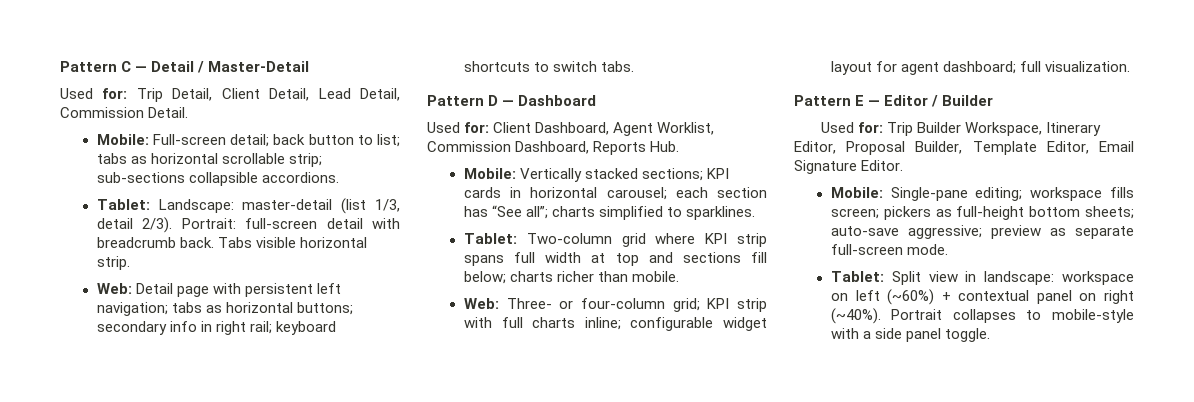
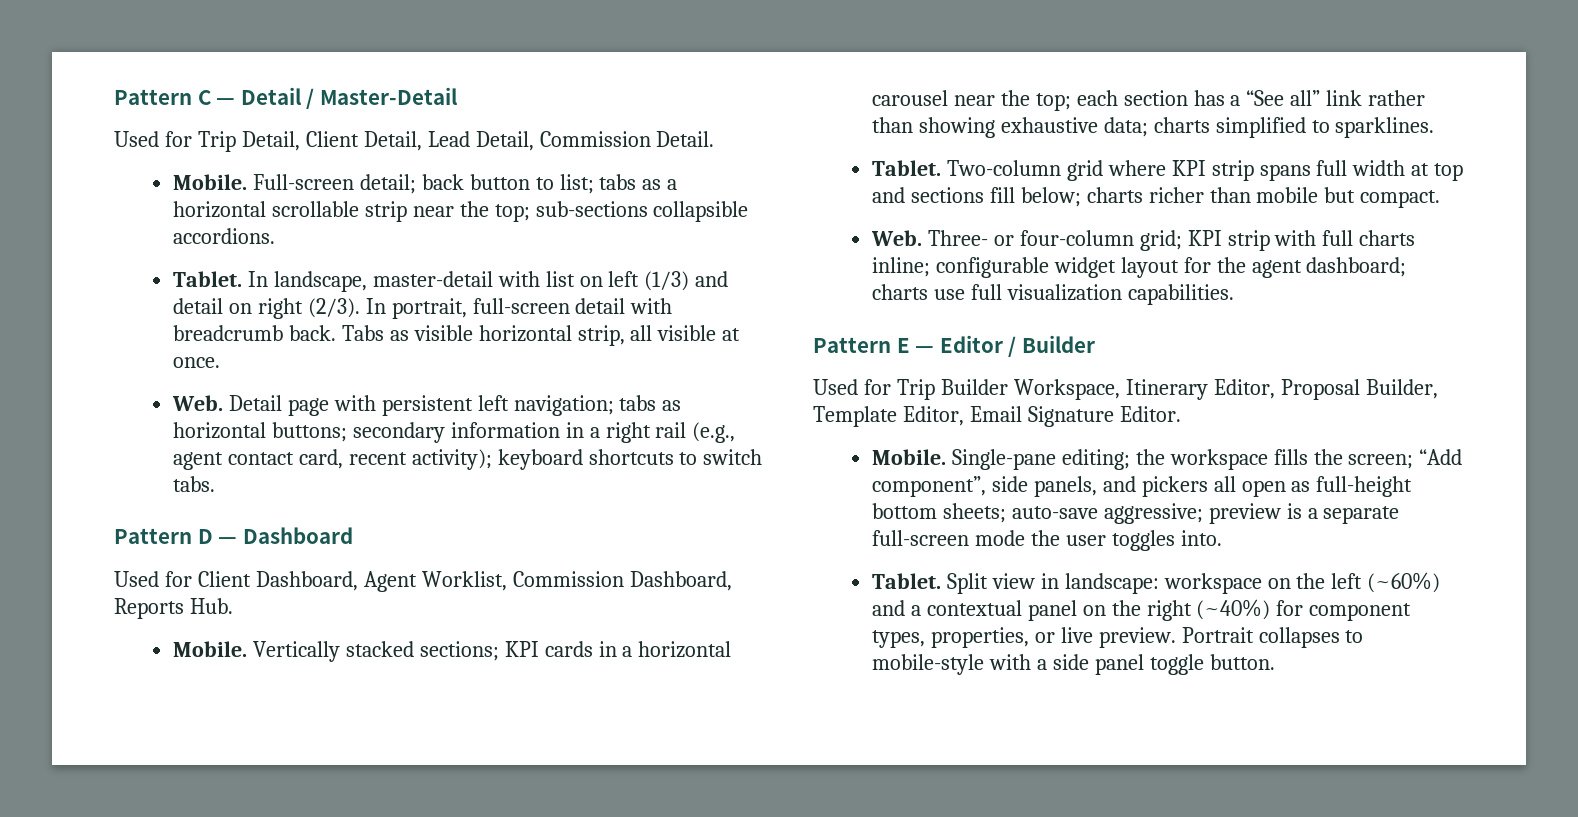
[102,88,128,99] for: -> [164,131,192,147] for
[96,134,149,145] Mobile: -> [172,174,247,190] Mobile.
(148, 160) none -> [667,179,678,190] a
[289,153,323,167] strip; -> [364,201,530,222] strip near the top;
[96,198,401,214] [96,217,236,233] Tablet: Landscape: master-detail (list 1/3, detail 2/3). Portrait: -> [172,271,729,292] [172,298,467,319] Tablet. In landscape, master-detail with list on left (1/3) and detail on right (2/3). In portrait,
(253, 242) none -> [389,330,409,341] as
[96,256,130,270] [96,283,132,294] strip. // Web: -> [577,325,741,346] [172,357,220,368] [171,395,223,411] strip, all visible at once. // Web.
[170,321,273,335] info in right rail; -> [450,422,736,443] [172,449,492,470] information in a right rail (e.g., agent contact card, recent activity);
[464,122,490,133] for: -> [164,571,192,587] for
[463,168,516,179] Mobile: -> [172,641,247,657] Mobile.
[530,187,767,200] [463,205,549,219] horizontal carousel; each section has “See all”; -> [622,641,732,658] [871,90,1426,111] [871,117,1148,138] a horizontal carousel near the top; each section has a “See all” link rather than showing exhaustive data;
[463,233,517,244] Tablet: -> [871,160,941,176] Tablet.
[632,271,680,282] [463,298,499,309] mobile. // Web: -> [1256,187,1441,208] [870,230,922,246] mobile but compact. // Web.
(898, 66) none -> [1216,257,1246,273] the
[1020,61,1131,72] full visualization. -> [871,284,1234,305] charts use full visualization capabilities.
[858,122,884,133] for: -> [863,379,891,395] for
[830,187,883,198] Mobile: -> [871,449,946,465] Mobile.
(1023, 194) none -> [1135,449,1165,465] the
[830,206,931,220] screen; pickers -> [1313,449,1463,469] [871,476,1286,497] the screen; “Add component”, side panels, and pickers all open
[1049,226,1134,239] [830,244,949,255] [830,271,884,282] as separate full-screen mode. // Tablet: -> [1286,503,1400,524] [871,530,1222,551] [871,573,941,589] is a separate full-screen mode the user toggles into. // Tablet.
(848, 297) none -> [1296,573,1326,589] the
[941,292,951,301] + -> [871,600,921,616] and a
[1104,290,1134,304] [830,308,881,324] right (~40%). -> [1111,599,1412,621] [871,627,1176,648] the right (~40%) for component types, properties, or live preview.
[945,328,991,342] toggle. -> [1149,654,1275,675] toggle button.

